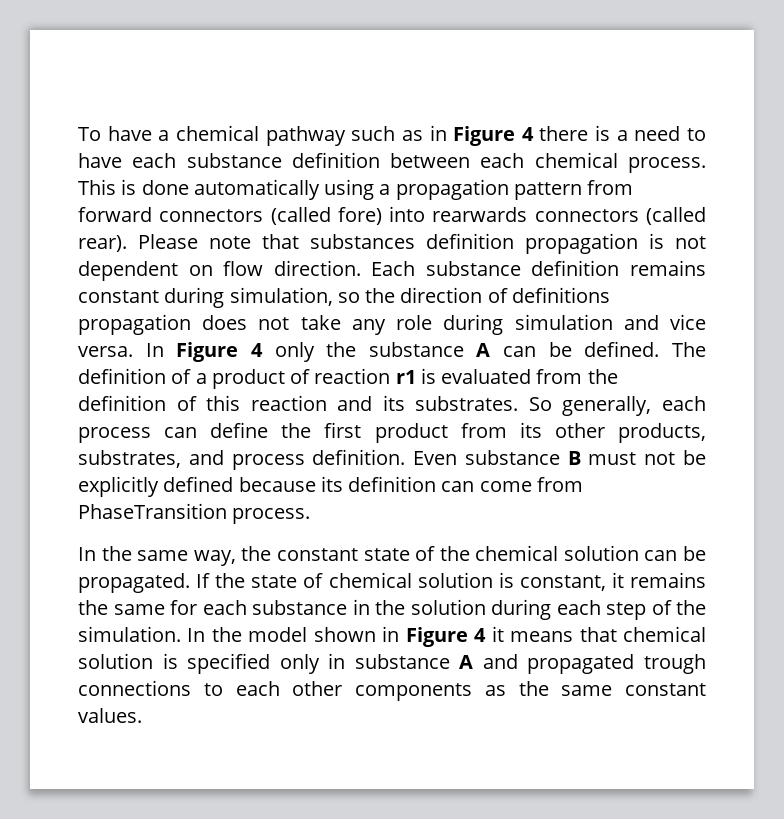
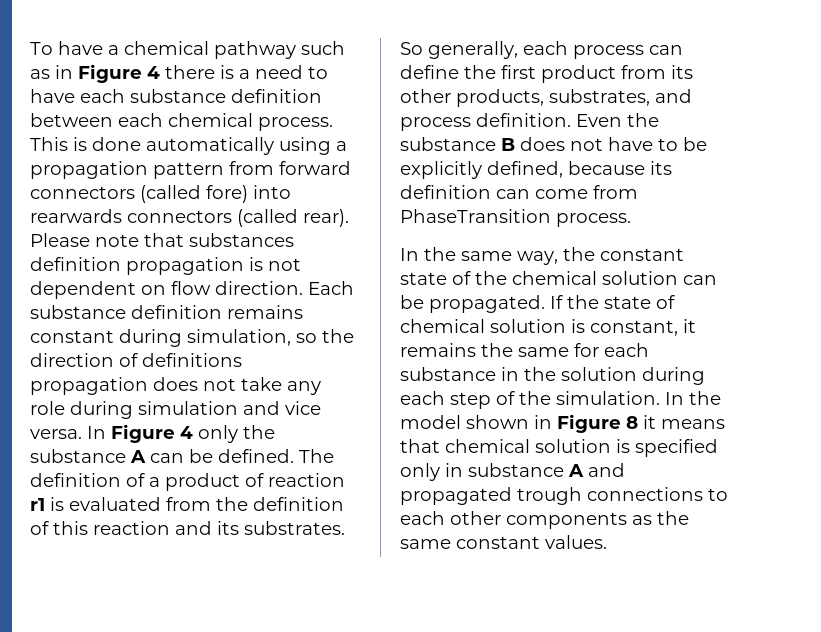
(458, 458) none -> [627,113,659,127] the
[588,452,676,465] must not -> [520,137,678,151] does not have to
[163,476,234,492] defined -> [487,161,563,178] defined,
[474,628,487,642] 4 -> [626,416,638,429] 8

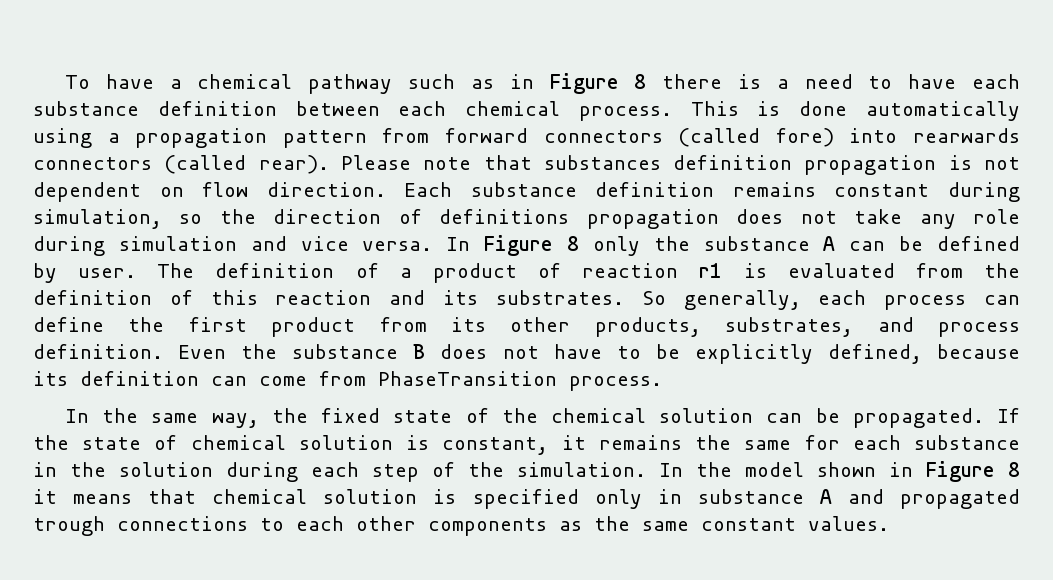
[147,66,160,79] 4 -> [634,74,647,89] 8
[180,426,193,439] 4 -> [567,236,579,251] 8
[218,449,294,463] defined. -> [937,236,1021,251] [33,263,137,283] defined by user.
[600,248,684,261] constant -> [321,408,381,423] fixed

